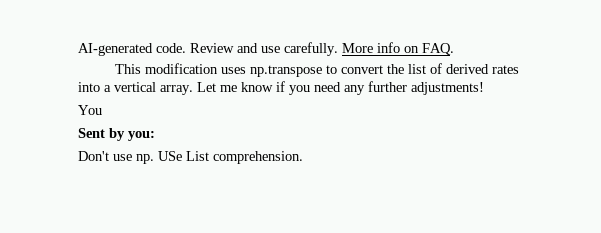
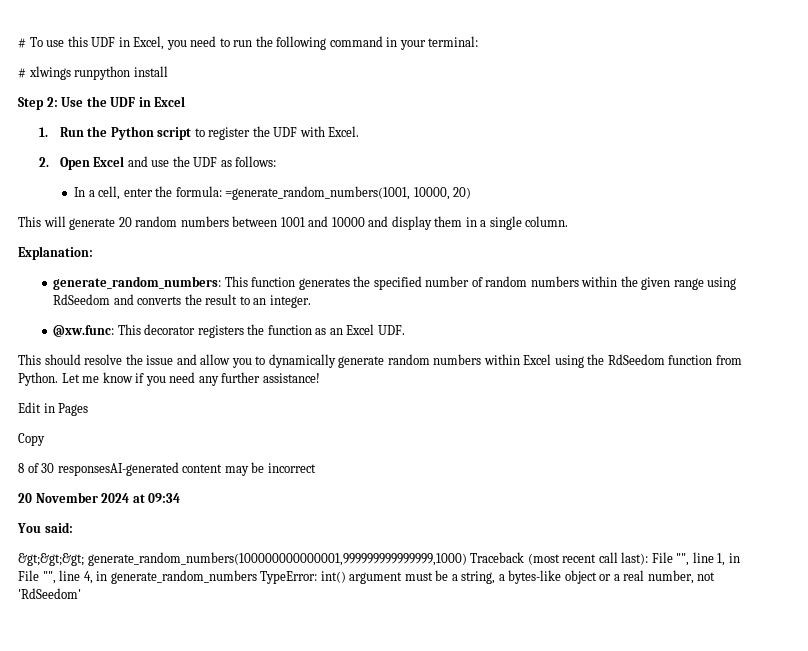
[78,42,454,56] [115,63,520,77] [78,82,193,95] AI-generated code. Review and use carefully. More info on FAQ. // This modification uses np.transpose to convert the list of derived rates into a vertical array. -> [18,36,479,50] [18,66,168,80] [18,96,186,110] [38,126,360,140] [38,156,277,170] [74,186,472,200] [18,216,569,230] [18,246,93,260] [53,276,737,290] [53,294,311,308] [53,324,405,338] [18,354,742,368] [18,372,58,386] # To use this UDF in Excel, you need to run the following command in your terminal: // # xlwings runpython install // Step 2: Use the UDF in Excel // 1. Run the Python script to register the UDF with Excel. // 2. Open Excel and use the UDF as follows: // In a cell, enter the formula: =generate_random_numbers(1001, 10000, 20) // This will generate 20 random numbers between 1001 and 10000 and display them in a single column. // Explanation: // generate_random_numbers: This function generates the specified number of random numbers within the given range using RdSeedom and converts the result to an integer. // @xw.func: This decorator registers the function as an Excel UDF. // This should resolve the issue and allow you to dynamically generate random numbers within Excel using the RdSeedom function from Python.
[411,82,484,95] [78,105,102,115] [78,128,155,141] [78,151,303,164] adjustments! // You // Sent by you: // Don't use np. USe List comprehension. -> [262,373,320,383] [18,402,89,416] [18,433,45,446] [18,462,316,476] [18,492,181,503] [17,522,73,533] [18,552,740,566] [18,570,716,584] [18,588,81,599] assistance! // Edit in Pages // Copy // 8 of 30 responsesAI-generated content may be incorrect // 20 November 2024 at 09:34 // You said: // &gt;&gt;&gt; generate_random_numbers(100000000000001,999999999999999,1000) Traceback (most recent call last): File "", line 1, in File "", line 4, in generate_random_numbers TypeError: int() argument must be a string, a bytes-like object or a real number, not 'RdSeedom'

